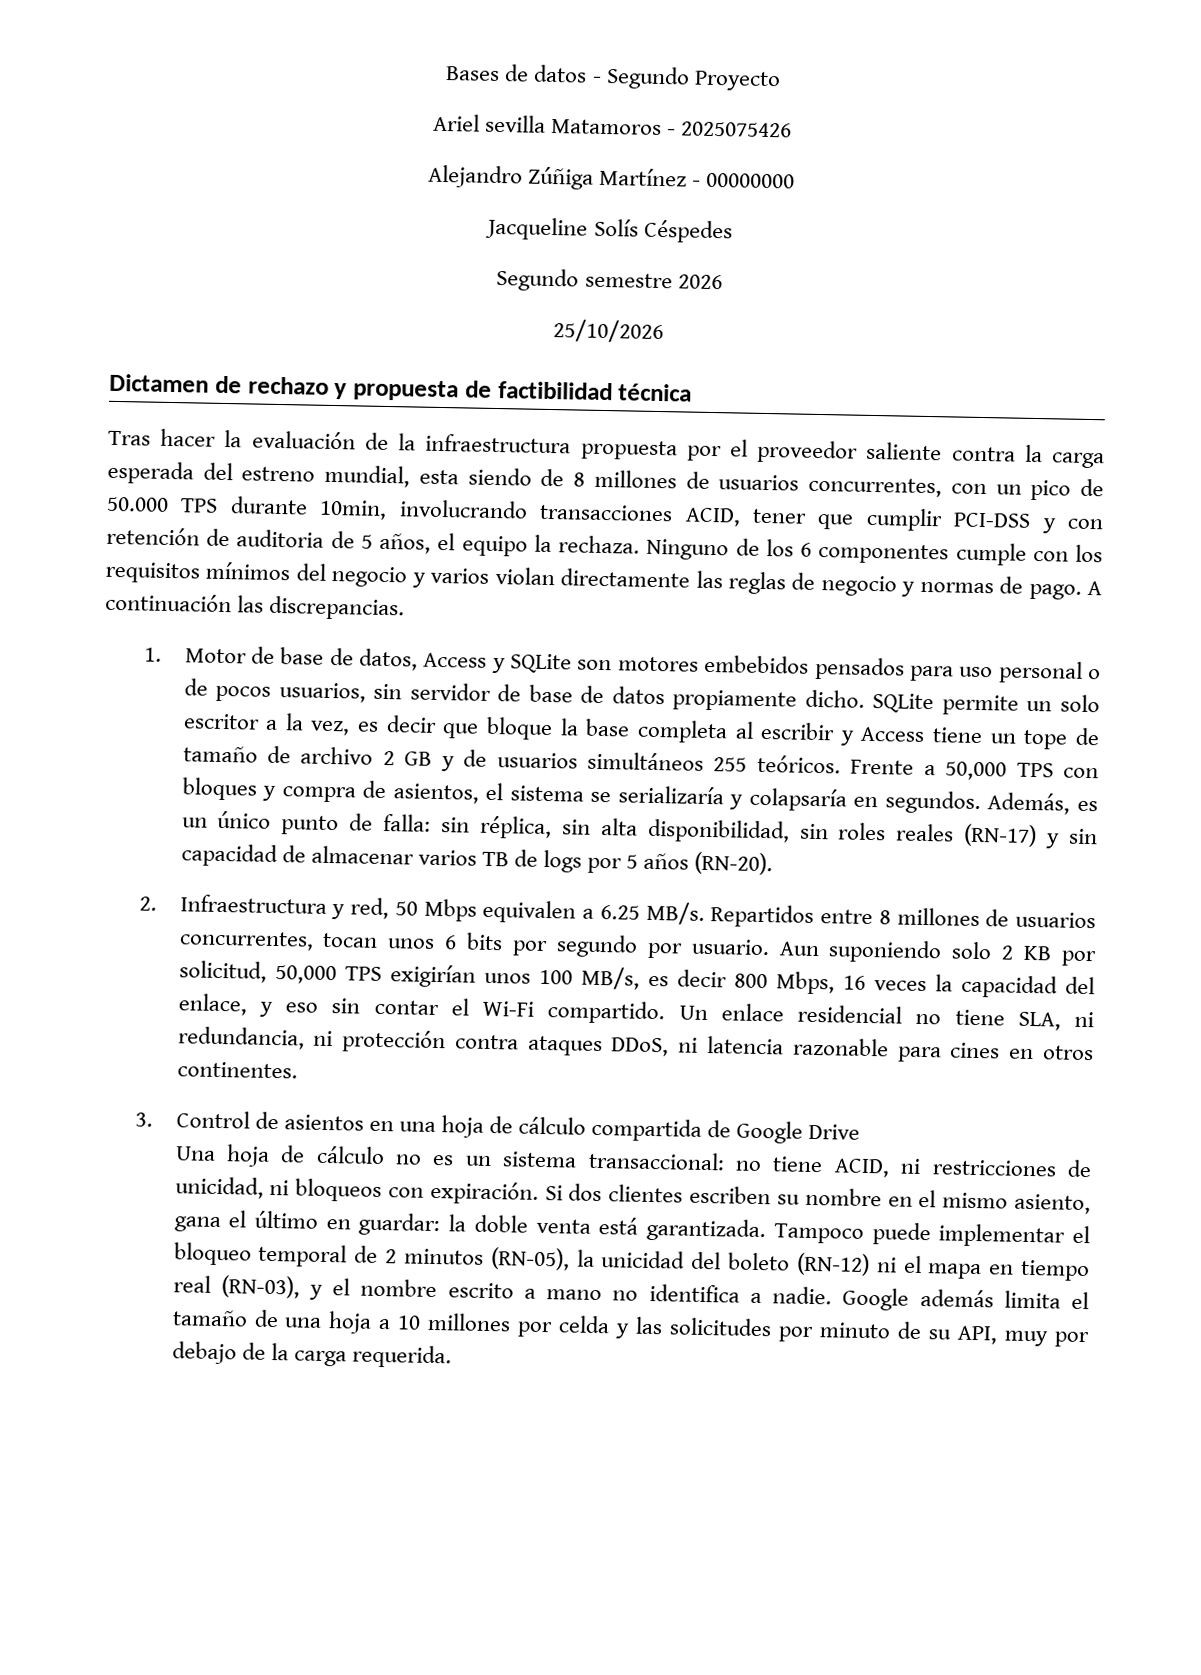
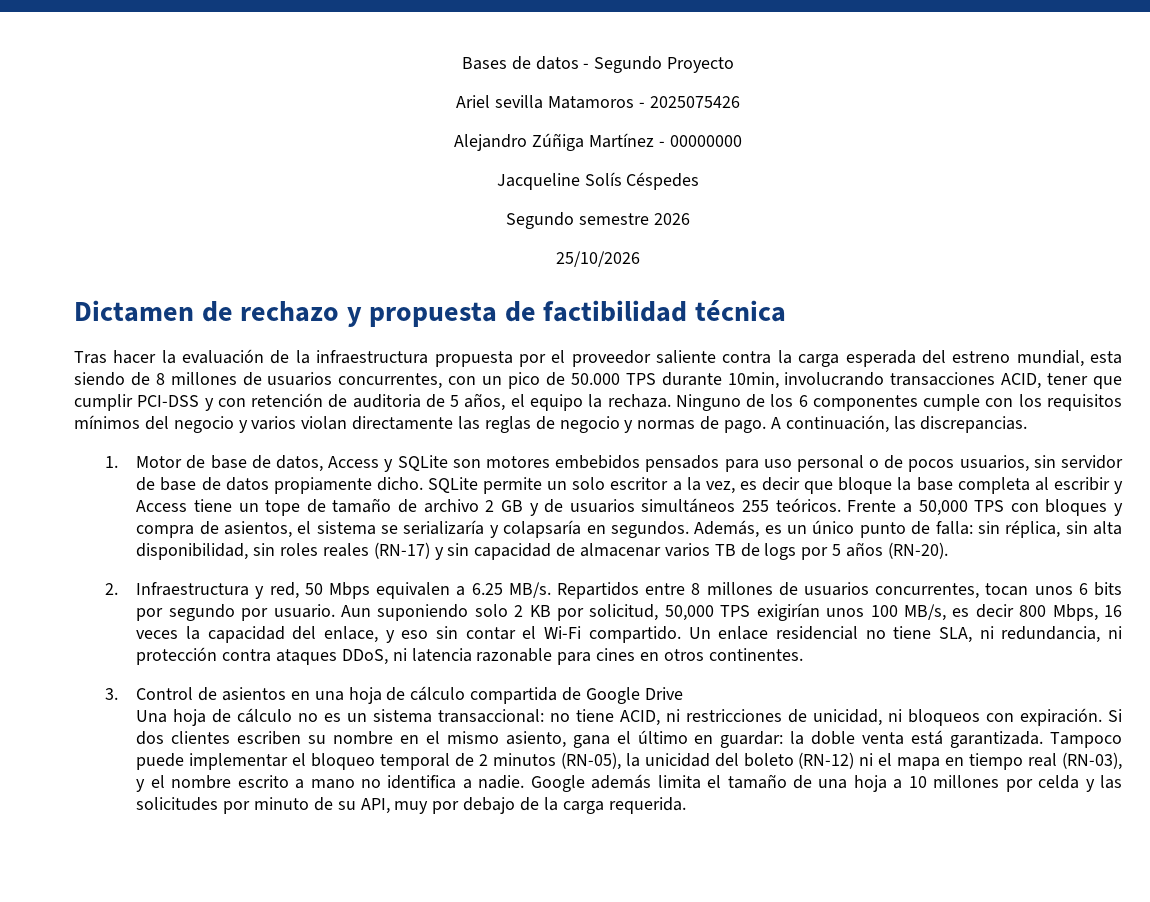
[105,592,232,613] continuación -> [785,415,889,433] continuación,

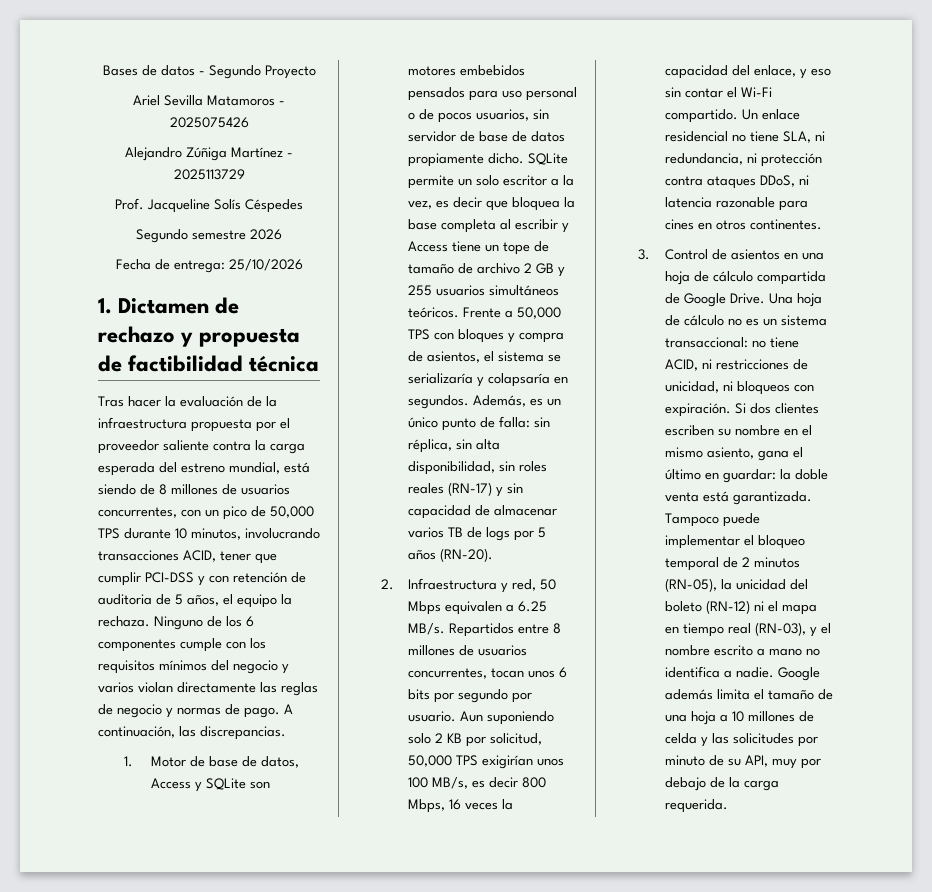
[495,95,544,109] sevilla -> [164,95,203,106] Sevilla
[669,135,742,147] 00000000 // -> [173,169,245,180] [115,198,144,210] 2025113729 // Prof.
(690, 219) none -> [115,259,225,273] Fecha de entrega:
(640, 259) none -> [98,298,112,314] 1.
[1089,351,1122,364] esta -> [284,462,310,473] está
[570,373,620,385] 50.000 -> [270,506,314,518] 50,000
[727,372,779,389] 10min, -> [175,528,241,540] 10 minutos,
[838,477,893,494] bloque -> [511,197,560,211] bloquea
[544,499,564,513] de -> [407,285,432,296] 255
[742,500,770,512] 255 -> (559, 290) none
[644,687,683,700] Drive // -> [729,293,765,304] Drive.
[1005,779,1033,792] por -> [798,711,814,722] de

